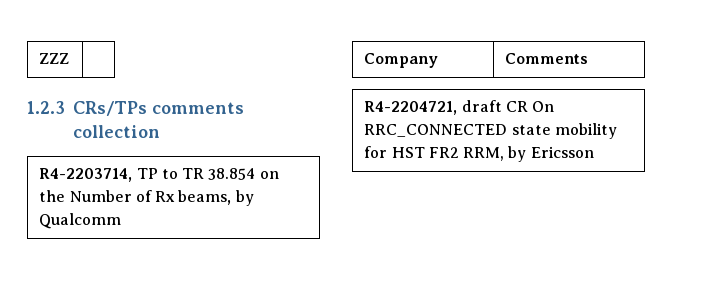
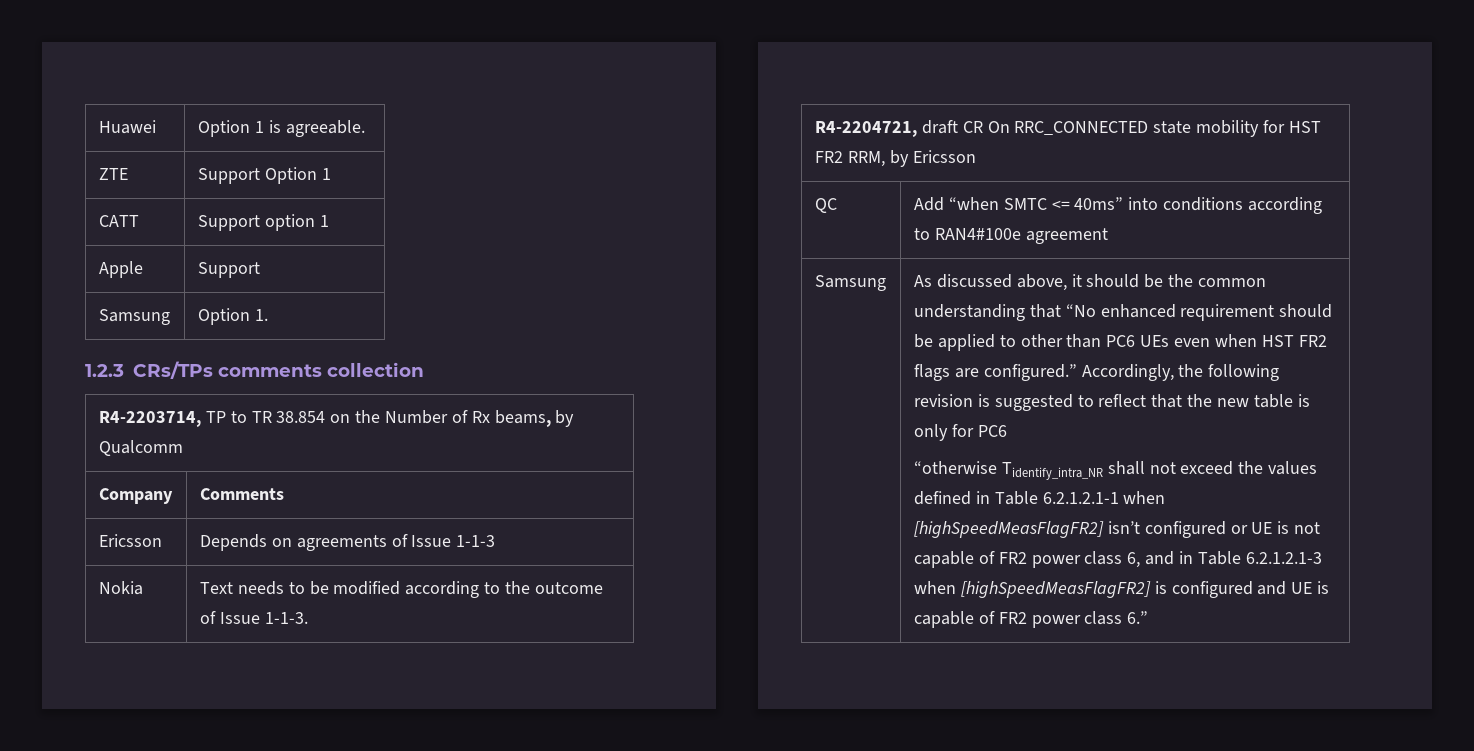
[39,53,70,64] ZZZ | -> [98,120,156,134] [197,120,365,137] [98,168,128,180] [197,167,331,184] [98,215,139,227] [197,214,329,231] [98,261,143,278] [197,262,260,278] [98,309,170,325] [197,308,268,325] Huawei | Option 1 is agreeable. // ZTE | Support Option 1 // CATT | Support option 1 // Apple | Support // Samsung | Option 1.
(589, 58) none -> [98,534,162,547] [199,534,496,551] [98,581,143,595] [199,581,603,598] [199,611,308,624] // Ericsson | Depends on agreements of Issue 1-1-3 // Nokia | Text needs to be modified according to the outcome of Issue 1-1-3.
(594, 152) none -> [814,198,837,213] [913,197,1323,214] [913,228,1108,244] [814,275,886,291] [913,274,1267,291] [913,304,1333,321] [913,334,1327,351] [913,364,1280,381] [913,394,1310,411] [913,424,1007,441] [913,461,1318,480] [913,491,1166,505] [913,521,1321,538] [913,551,1322,568] [913,581,1330,598] [913,611,1149,628] // QC | Add “when SMTC <= 40ms” into conditions according to RAN4#100e agreement // Samsung | As discussed above, it should be the common understanding that “No enhanced requirement should be applied to other than PC6 UEs even when HST FR2 flags are configured.” Accordingly, the following revision is suggested to reflect that the new table is only for PC6 // “otherwise Tidentify_intra_NR shall not exceed the values defined in Table 6.2.1.2.1-1 when [highSpeedMeasFlagFR2] isn’t configured or UE is not capable of FR2 power class 6, and in Table 6.2.1.2.1-3 when [highSpeedMeasFlagFR2] is configured and UE is capable of FR2 power class 6.”

